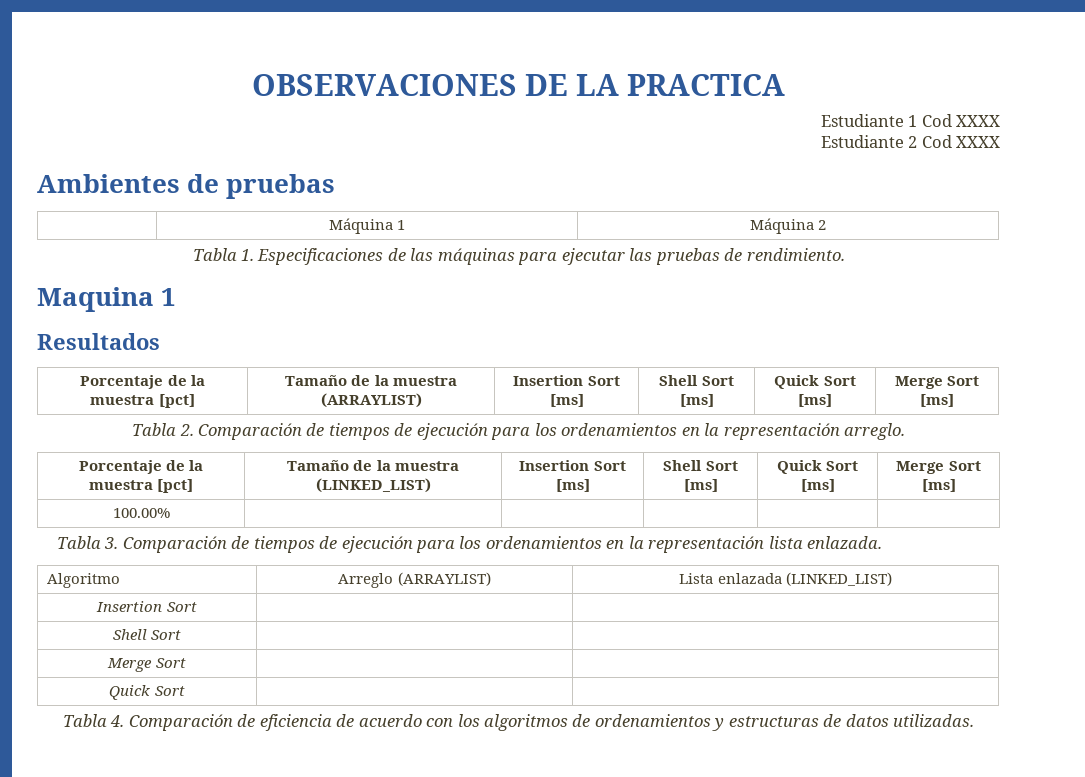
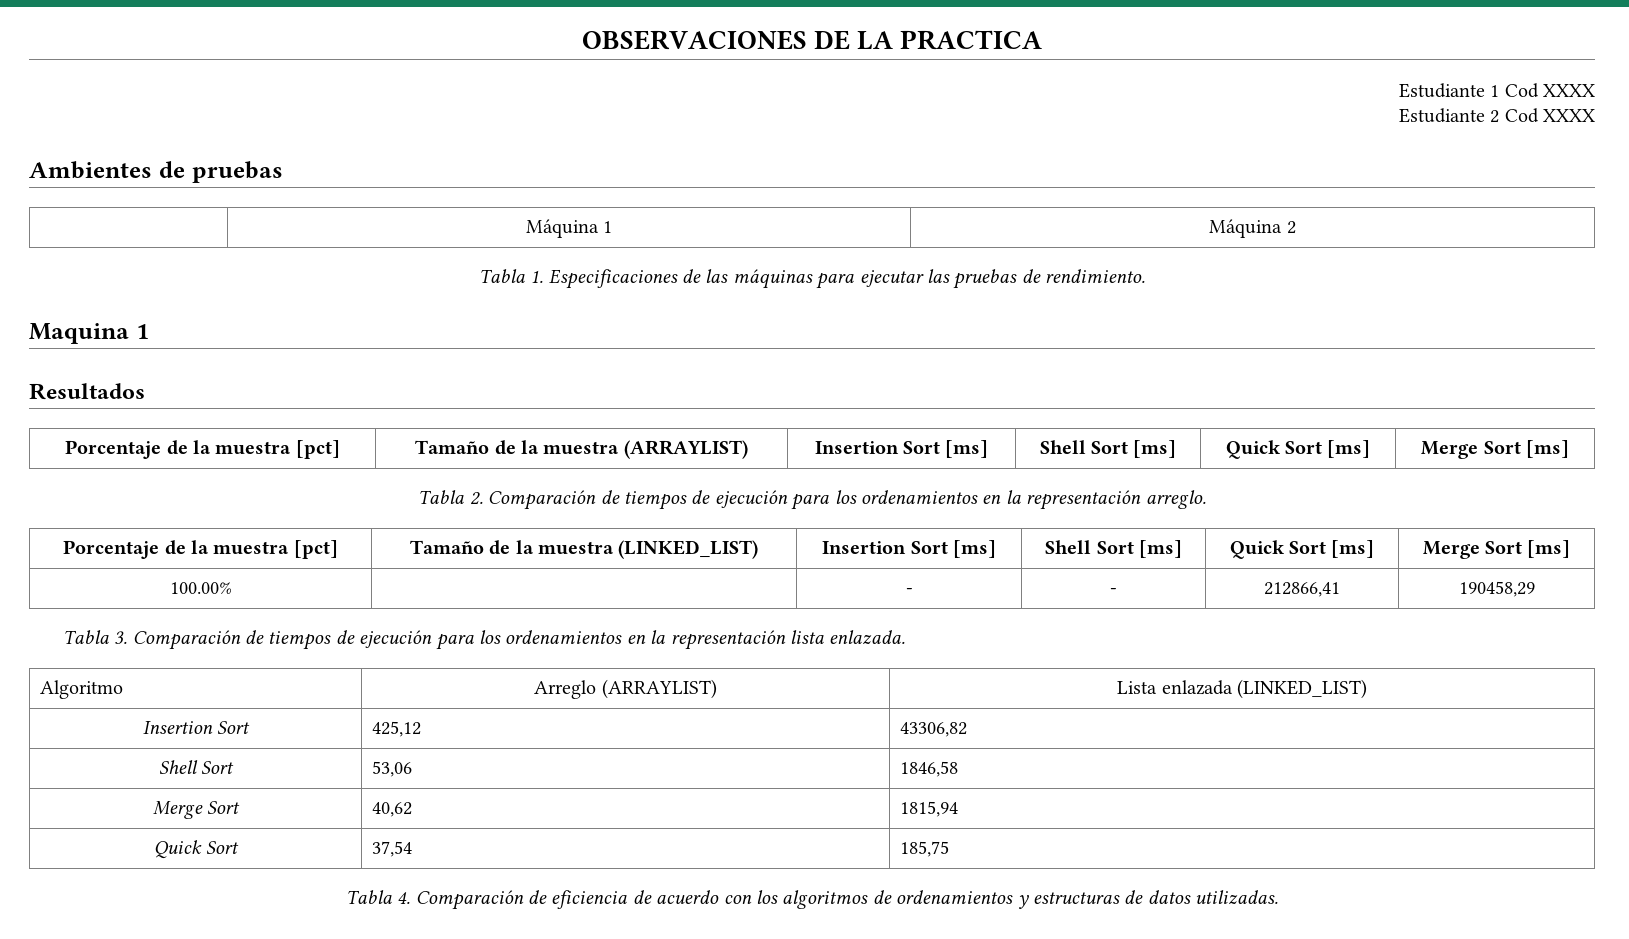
(170, 513) | | | -> [905,588,913,594] [1110,588,1117,594] [1264,582,1340,597] [1458,581,1535,597] - | - | 212866,41 | 190458,29
(197, 607) | -> [372,721,422,737] [900,722,968,737] 425,12 | 43306,82
(182, 635) | -> [372,761,413,777] [900,761,959,777] 53,06 | 1846,58
(186, 663) | -> [372,802,413,817] [900,801,959,817] 40,62 | 1815,94
(185, 691) | -> [372,841,413,857] [900,841,950,857] 37,54 | 185,75

